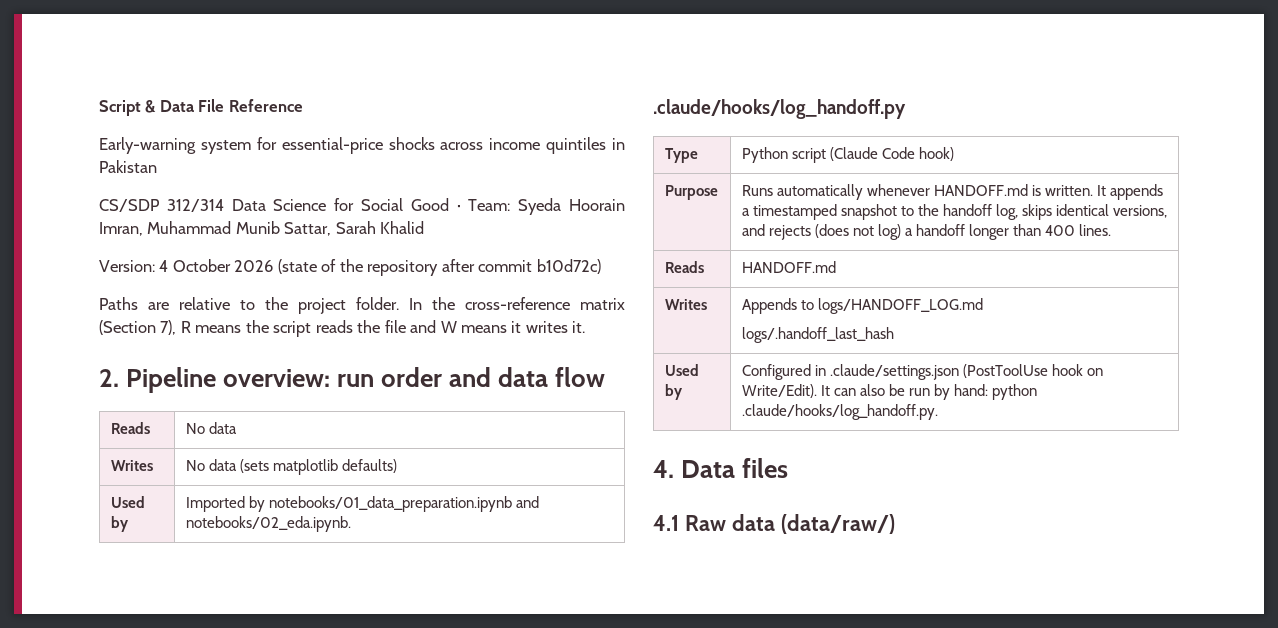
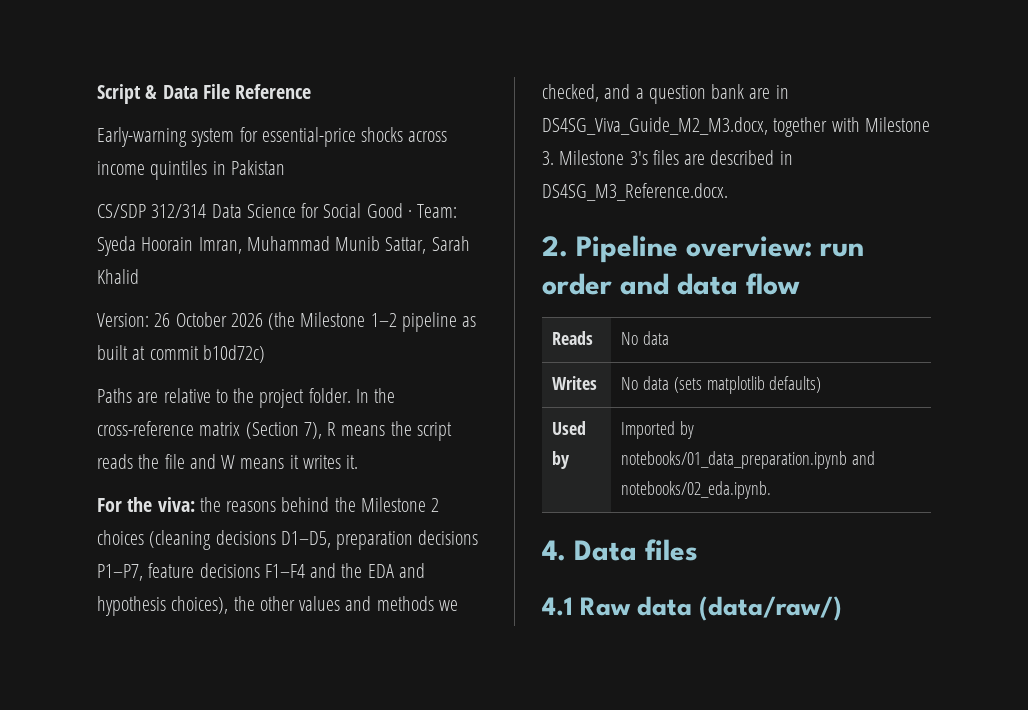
[159,260,169,272] 4 -> [154,313,171,327] 26
[277,259,475,276] (state of the repository after -> [268,312,477,332] [97,345,146,360] (the Milestone 1–2 pipeline as built at
(586, 327) none -> [97,497,440,512] [97,530,479,550] [97,563,425,581] [97,596,458,616] [542,84,789,104] [542,117,930,137] [542,150,793,165] [542,183,728,201] // For the viva: the reasons behind the Milestone 2 choices (cleaning decisions D1–D5, preparation decisions P1–P7, feature decisions F1–F4 and the EDA and hypothesis choices), the other values and methods we checked, and a question bank are in DS4SG_Viva_Guide_M2_M3.docx, together with Milestone 3. Milestone 3's files are described in DS4SG_M3_Reference.docx.
[653,99,906,119] [664,148,698,163] [741,147,954,163] [664,185,718,200] [741,184,1163,200] [741,204,1167,220] [741,224,1112,240] [664,261,704,273] [741,261,836,273] [664,299,707,310] [741,298,983,314] [741,327,894,343] [664,364,699,376] [664,384,683,400] [741,364,1103,380] [741,384,1037,400] [741,404,938,420] // .claude/hooks/log_handoff.py // Type | Python script (Claude Code hook) // Purpose | Runs automatically whenever HANDOFF.md is written. It appends a timestamped snapshot to the handoff log, skips identical versions, and rejects (does not log) a handoff longer than 400 lines. // Reads | HANDOFF.md // Writes | Appends to logs/HANDOFF_LOG.md // logs/.handoff_last_hash // Used by | Configured in .claude/settings.json (PostToolUse hook on Write/Edit). It can also be run by hand: python .claude/hooks/log_handoff.py. -> (772, 490) none

